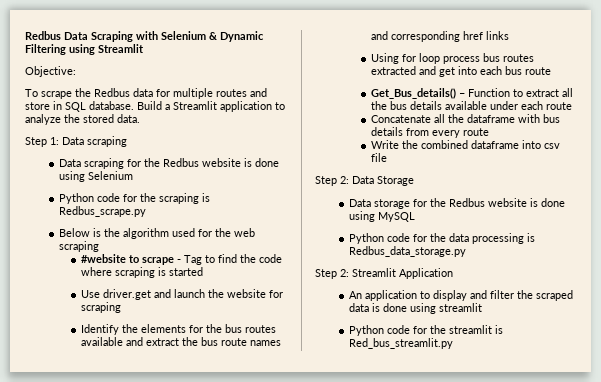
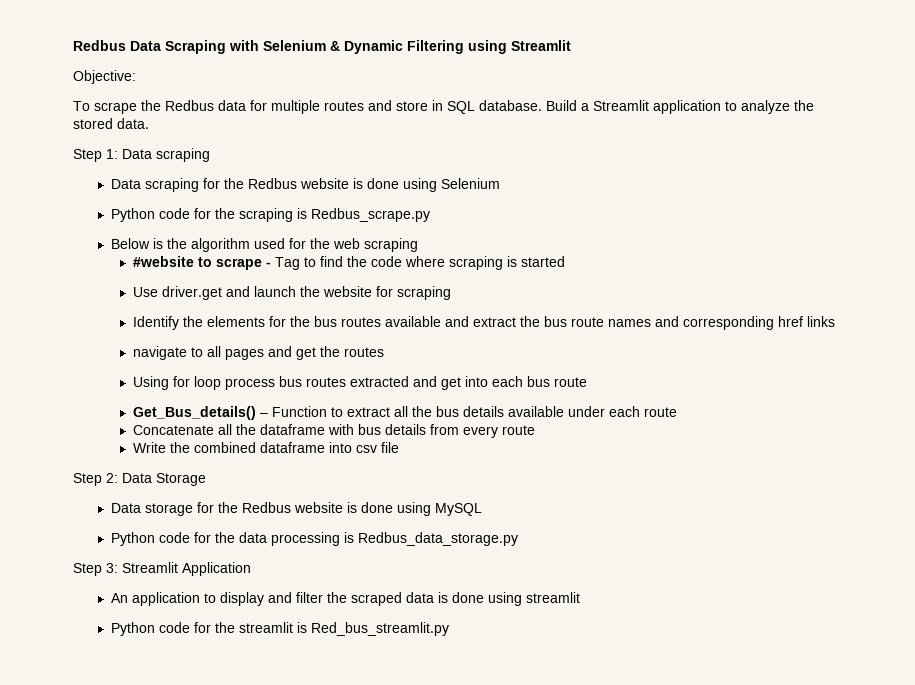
(509, 35) none -> [132,346,384,360] // navigate to all pages and get the routes
[340,269,349,277] 2: -> [106,563,118,573] 3:

